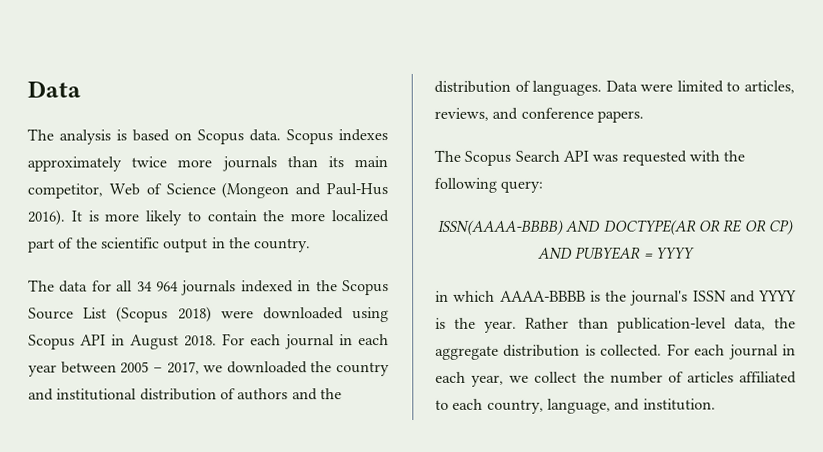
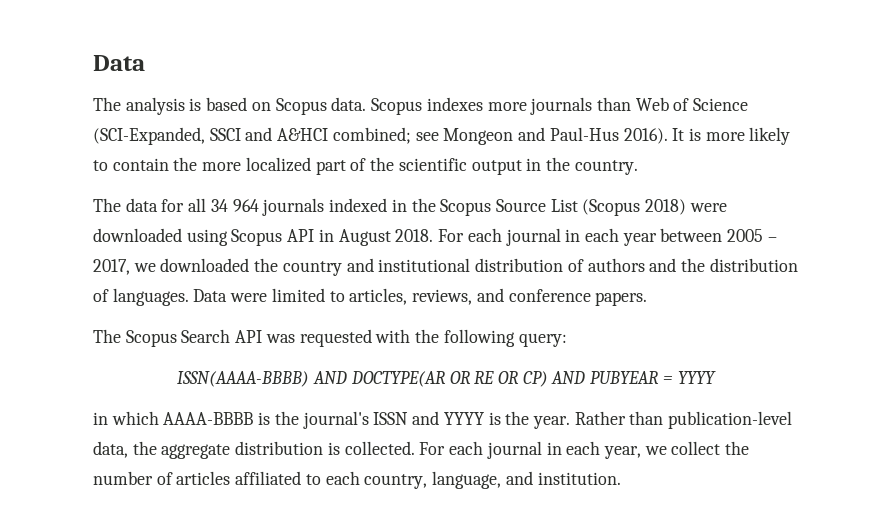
[27,156,168,172] approximately twice -> (483, 104) none
[327,156,388,168] [27,182,290,199] its main competitor, Web of Science (Mongeon -> [635,97,749,111] [93,127,514,145] Web of Science (SCI-Expanded, SSCI and A&HCI combined; see Mongeon

